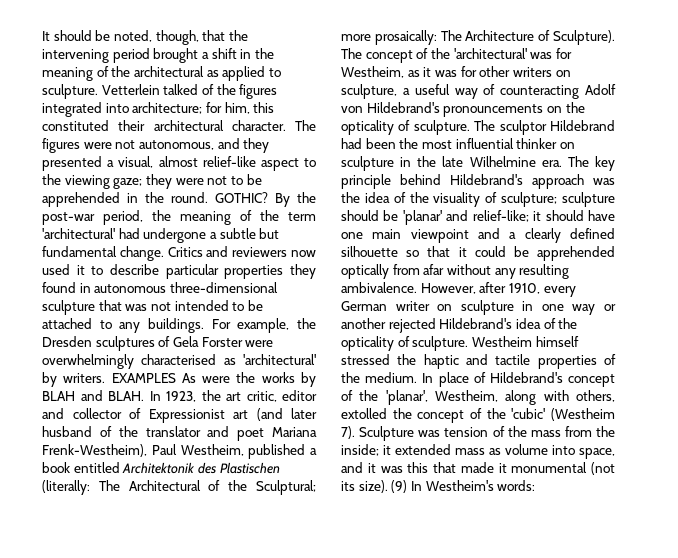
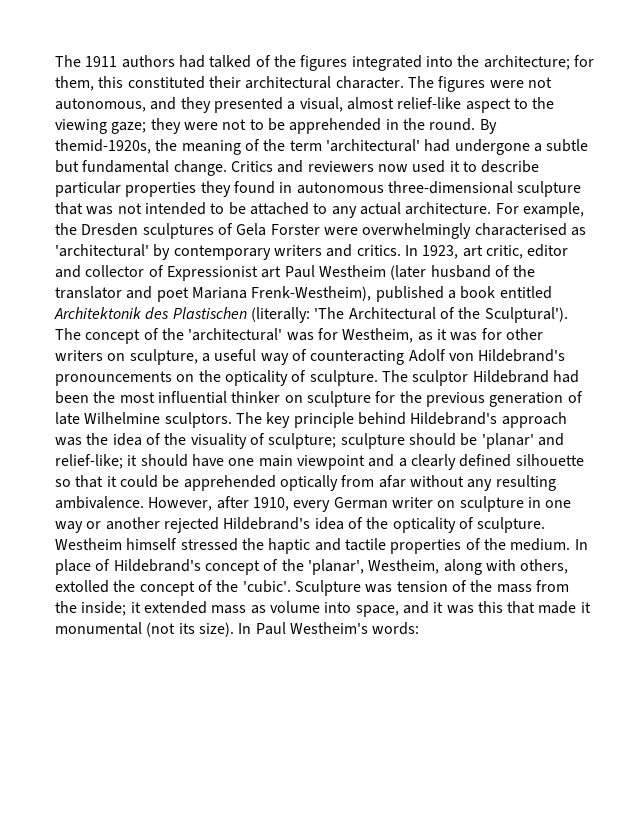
[42,30,248,45] [42,48,274,63] [42,66,281,81] [42,84,160,99] It should be noted, though, that the intervening period brought a shift in the meaning of the architectural as applied to sculpture. Vetterlein -> [55,55,205,68] The 1911 authors had
(129, 108) none -> [457,55,480,67] the
[224,102,250,114] him, -> [55,76,94,91] them,
[215,192,316,207] [42,210,143,225] GOTHIC? By the post-war period, -> [479,119,497,134] [55,139,151,154] By themid-1920s,
[148,318,204,333] buildings. -> [359,202,492,215] actual architecture.
[63,372,316,387] [42,390,144,401] writers. EXAMPLES As were the works by BLAH and BLAH. -> [173,244,401,260] contemporary writers and critics.
[201,390,221,401] the -> (459, 252) none
[256,408,317,421] (and later -> [284,265,427,280] Paul Westheim (later
[151,444,244,456] Paul Westheim, -> (372, 293) none
[98,480,120,491] The -> [314,307,345,319] 'The
[256,480,316,495] [341,30,615,45] Sculptural; more prosaically: The Architecture of Sculpture). -> [484,307,568,323] Sculptural').
[400,156,437,167] in the -> [375,391,583,407] for the previous generation of
[541,160,562,167] era. -> [164,412,232,428] sculptors.
[511,408,615,421] [341,426,355,439] 'cubic' (Westheim 7). -> [242,580,291,593] 'cubic'.
[391,480,422,493] (9) In -> [238,622,286,635] In Paul

